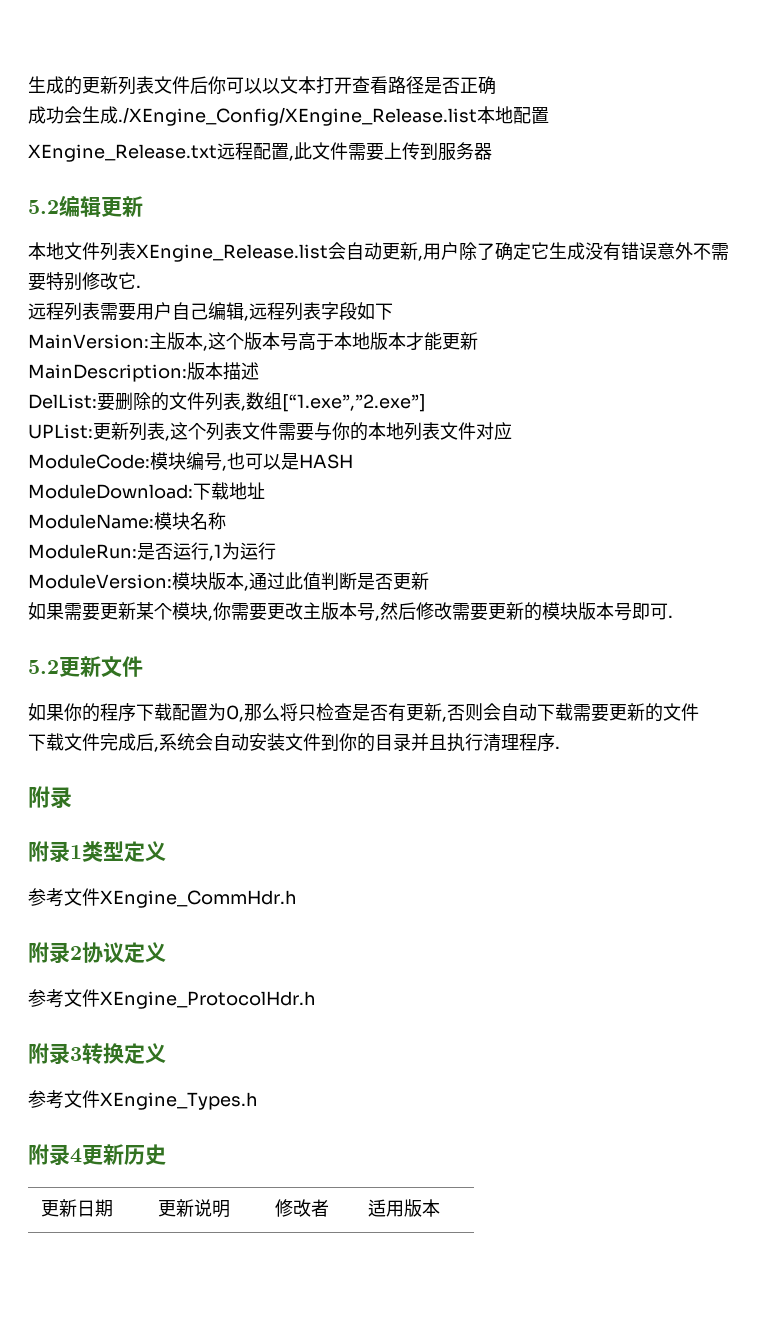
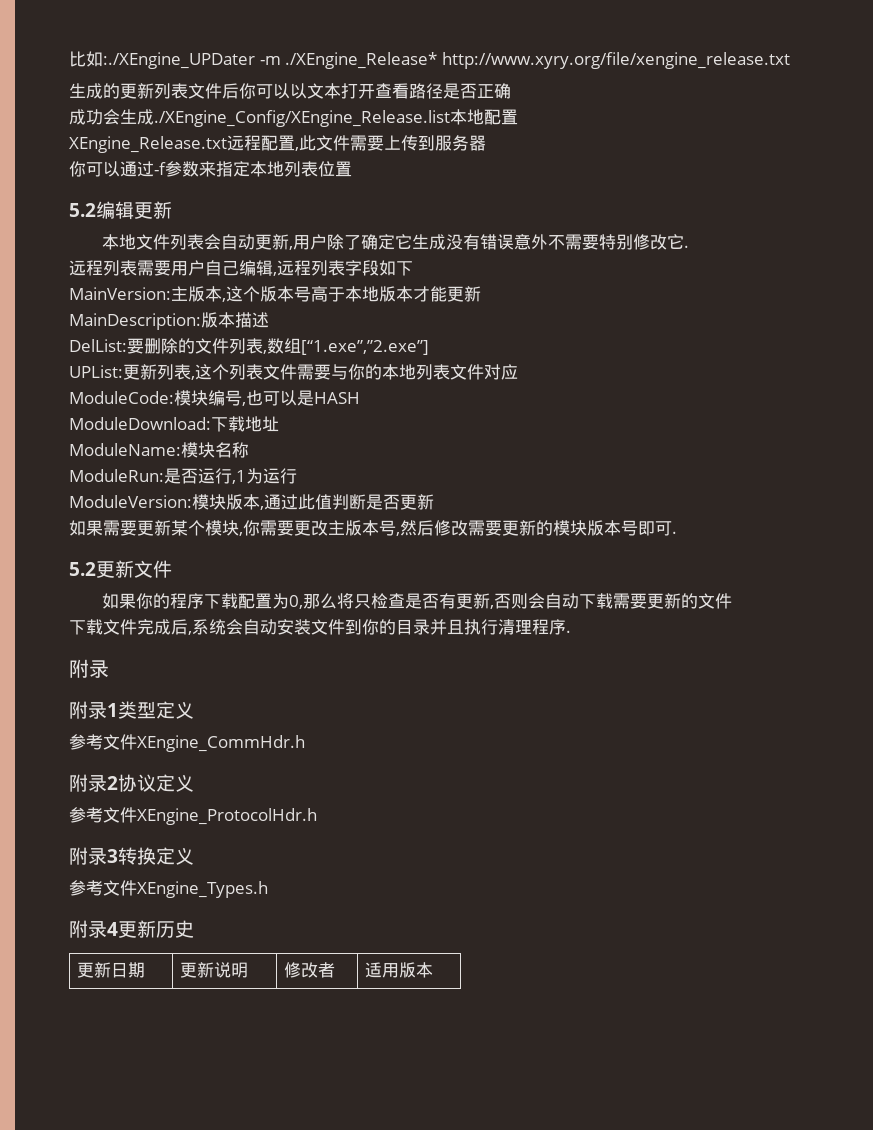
(28, 84) none -> [69,51,790,69] 比如:./XEngine_UPDater -m ./XEngine_Release* http://www.xyry.org/file/xengine_release.txt //
(492, 151) none -> [69,161,352,177] // 你可以通过-f参数来指定本地列表位置
[136,244,328,262] XEngine_Release.list -> (204, 242) none

